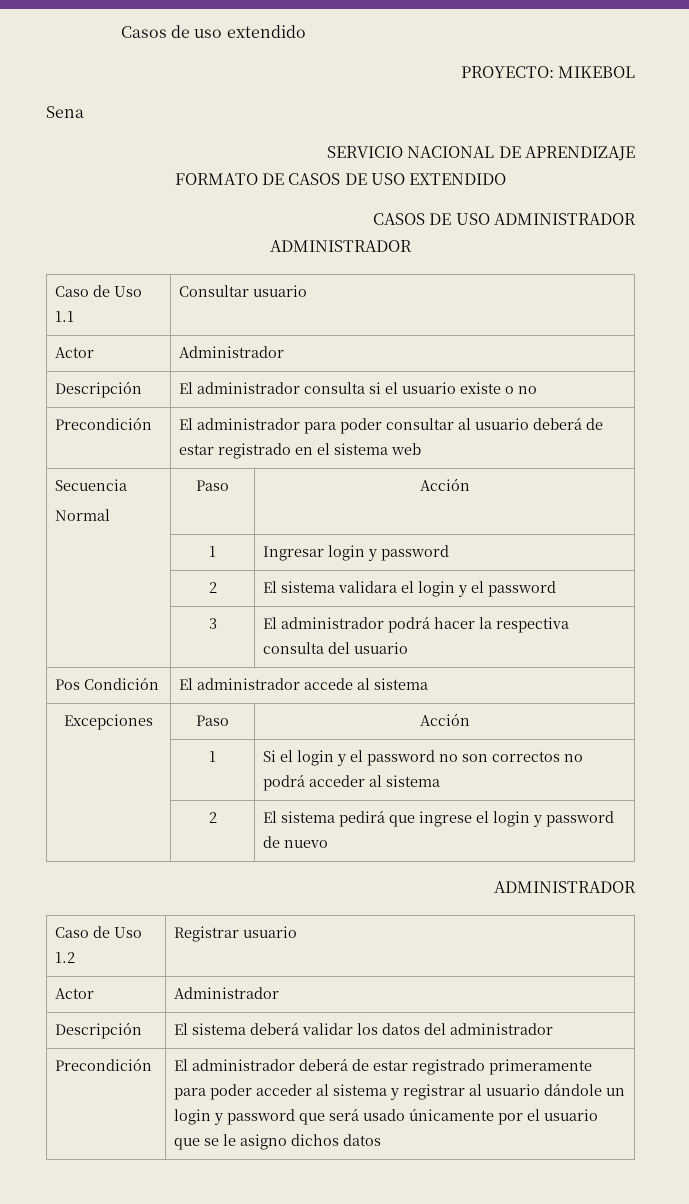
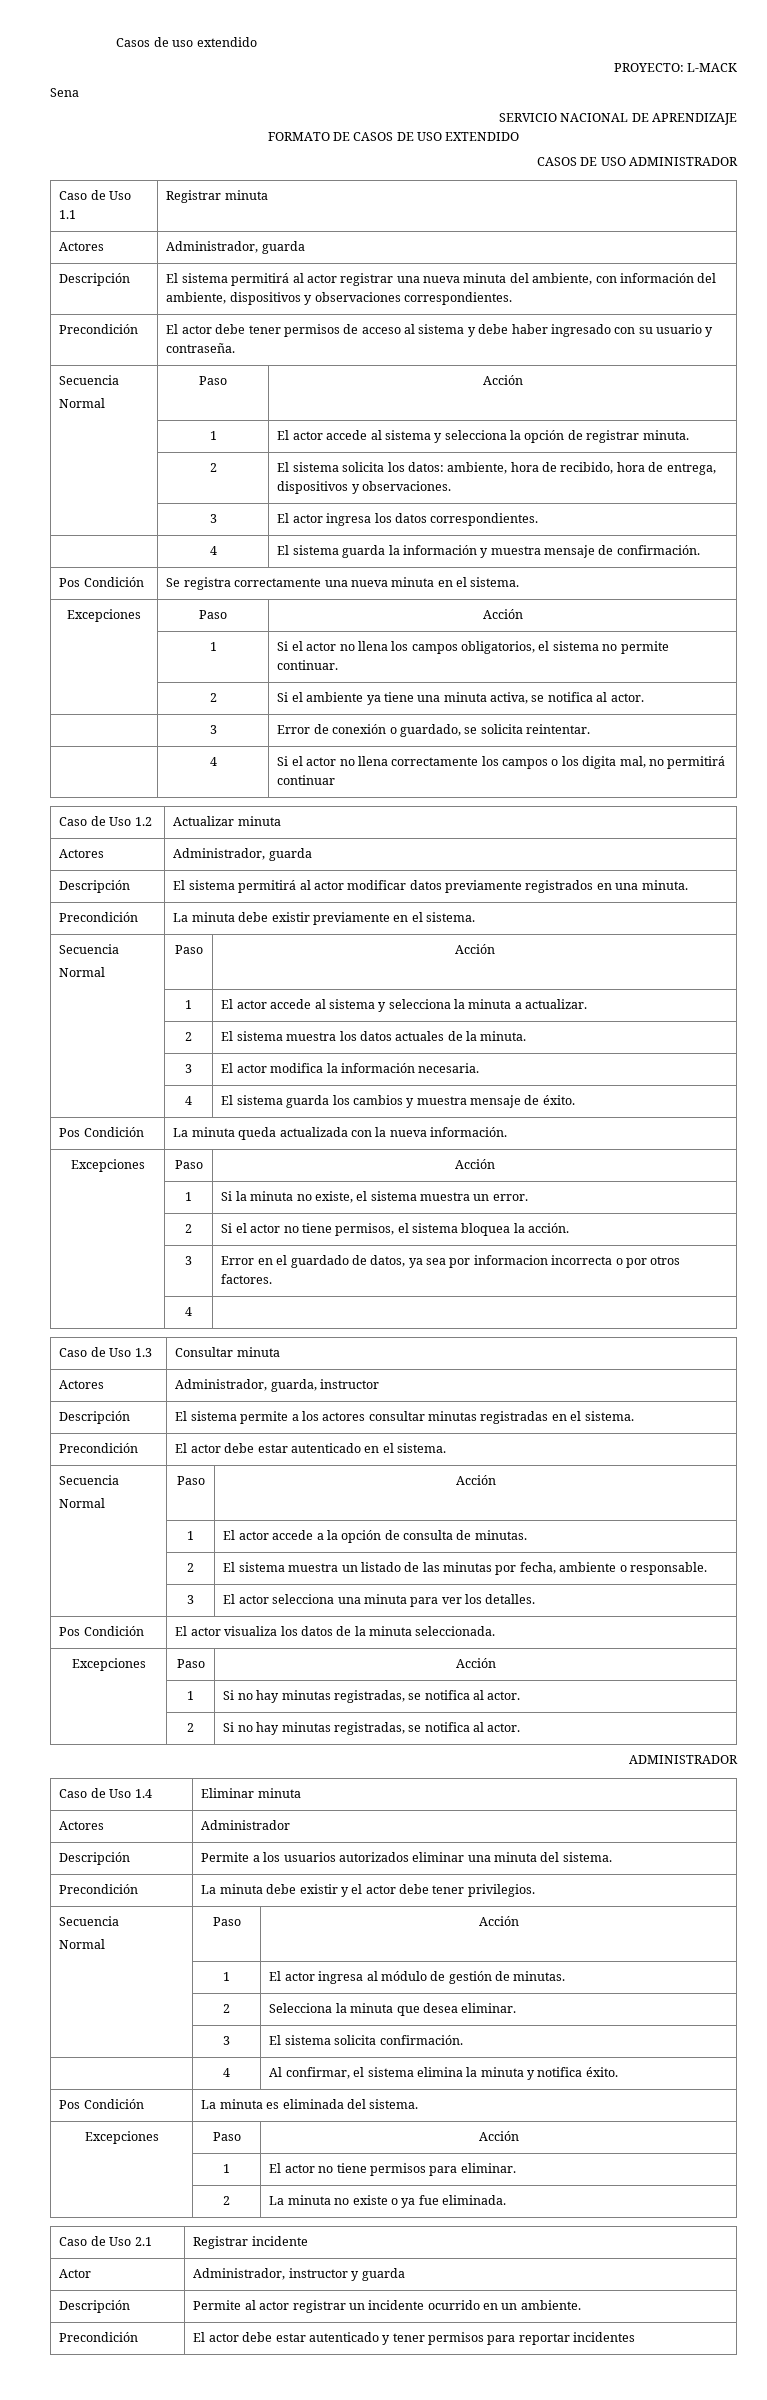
[558,66,635,78] MIKEBOL -> [687,63,737,72] L-MACK
[270,240,412,252] // ADMINISTRADOR -> (738, 161) none
[178,285,307,297] [54,347,94,358] [178,346,284,358] [54,381,142,398] [178,382,537,394] [54,417,152,430] [178,417,603,434] [178,443,421,459] [54,479,127,491] [54,509,110,521] [196,480,229,491] [419,478,470,491] [209,546,216,557] [262,545,449,561] [208,582,217,593] [262,581,556,597] [208,618,217,629] [262,616,569,633] [262,642,408,654] [54,677,159,690] [178,678,428,690] Consultar usuario // Actor | Administrador // Descripción | El administrador consulta si el usuario existe o no // Precondición | El administrador para poder consultar al usuario deberá de estar registrado en el sistema web // Secuencia // Normal | Paso | Acción // | 1 | Ingresar login y password // | 2 | El sistema validara el login y el password // | 3 | El administrador podrá hacer la respectiva consulta del usuario // Pos Condición | El administrador accede al sistema -> [166,190,268,203] [59,242,105,251] [166,241,305,254] [59,273,131,286] [166,273,717,286] [166,292,512,305] [59,324,139,334] [166,324,714,337] [166,343,236,353] [59,375,120,385] [59,398,106,408] [199,376,227,385] [482,375,523,385] [209,431,217,440] [277,430,689,443] [209,463,217,472] [277,462,716,475] [277,481,452,494] [209,514,217,523] [277,513,539,526] [209,546,217,555] [277,545,700,558] [59,577,144,587] [166,577,520,590] Registrar minuta // Actores | Administrador, guarda // Descripción | El sistema permitirá al actor registrar una nueva minuta del ambiente, con información del ambiente, dispositivos y observaciones correspondientes. // Precondición | El actor debe tener permisos de acceso al sistema y debe haber ingresado con su usuario y contraseña. // Secuencia // Normal | Paso | Acción // | 1 | El actor accede al sistema y selecciona la opción de registrar minuta. // | 2 | El sistema solicita los datos: ambiente, hora de recibido, hora de entrega, dispositivos y observaciones. // | 3 | El actor ingresa los datos correspondientes. // | 4 | El sistema guarda la información y muestra mensaje de confirmación. // Pos Condición | Se registra correctamente una nueva minuta en el sistema.
[296,750,583,766] [262,774,440,791] [208,812,217,823] [262,810,614,827] [262,836,328,848] [494,881,636,893] [54,926,142,938] [54,952,75,963] [173,926,297,942] [54,988,94,999] [173,987,279,999] [54,1022,142,1039] [173,1022,553,1035] [54,1058,152,1071] [173,1058,592,1075] [173,1083,625,1100] [173,1108,598,1125] [173,1134,381,1150] login y el password no son correctos no podrá acceder al sistema // | 2 | El sistema pedirá que ingrese el login y password de nuevo // ADMINISTRADOR // Caso de Uso 1.2 | Registrar usuario // Actor | Administrador // Descripción | El sistema deberá validar los datos del administrador // Precondición | El administrador deberá de estar registrado primeramente para poder acceder al sistema y registrar al usuario dándole un login y password que será usado únicamente por el usuario que se le asigno dichos datos -> [306,641,669,654] [277,660,339,670] [209,693,217,702] [277,692,644,705] [209,725,217,734] [277,724,591,737] [209,757,217,766] [277,756,726,769] [277,775,336,785] [59,816,152,826] [173,816,281,826] [59,849,105,858] [173,848,312,861] [59,880,131,893] [173,880,688,893] [59,912,139,922] [173,912,476,925] [59,944,120,954] [59,967,106,977] [174,945,203,954] [454,944,495,954] [185,1000,192,1009] [221,999,588,1012] [185,1032,192,1041] [221,1031,527,1041] [185,1064,192,1073] [221,1063,480,1073] [185,1096,192,1105] [221,1095,575,1108] [59,1127,144,1137] [173,1127,508,1140] [70,1159,145,1172] [174,1160,203,1169] [454,1159,495,1169] [185,1192,192,1201] [221,1191,528,1203] [185,1224,192,1233] [221,1223,570,1236] [185,1256,192,1265] [221,1255,681,1268] [221,1274,273,1284] [185,1307,192,1316] [59,1347,152,1357] [175,1347,280,1357] [59,1380,105,1389] [175,1379,380,1392] [59,1411,131,1424] [175,1411,634,1424] [59,1443,139,1453] [175,1443,447,1453] [59,1475,120,1485] [59,1498,106,1508] [176,1476,205,1485] [455,1475,496,1485] [187,1531,194,1540] [223,1530,527,1543] [187,1563,194,1572] [223,1562,707,1575] [187,1595,194,1604] [223,1594,536,1607] [59,1626,144,1636] [175,1626,496,1636] [71,1658,146,1671] [176,1659,205,1668] [455,1658,496,1668] [187,1691,194,1700] [223,1690,521,1703] [187,1723,194,1732] [223,1722,521,1735] [629,1755,738,1764] [59,1788,152,1798] [201,1788,301,1798] [59,1821,105,1830] [201,1820,291,1830] [59,1852,131,1865] [201,1852,612,1862] [59,1884,139,1894] [201,1884,535,1897] [59,1916,120,1926] [59,1939,106,1949] [212,1917,241,1926] [478,1916,519,1926] [223,1972,230,1981] [269,1971,566,1984] [223,2004,230,2013] [269,2003,517,2016] [223,2036,230,2045] [269,2035,463,2045] [223,2068,230,2077] [269,2067,618,2080] [59,2099,144,2109] [201,2099,419,2109] [84,2131,159,2144] [212,2132,241,2141] [478,2131,519,2141] [223,2164,230,2173] [269,2163,516,2176] [223,2196,230,2205] [269,2195,507,2208] [59,2236,152,2246] [193,2236,308,2249] [59,2269,92,2278] [193,2268,405,2281] [59,2300,131,2313] [193,2300,581,2313] [59,2332,139,2342] [193,2332,636,2345] actor no llena los campos obligatorios, el sistema no permite continuar. // | 2 | Si el ambiente ya tiene una minuta activa, se notifica al actor. // | 3 | Error de conexión o guardado, se solicita reintentar. // | 4 | Si el actor no llena correctamente los campos o los digita mal, no permitirá continuar // Caso de Uso 1.2 | Actualizar minuta // Actores | Administrador, guarda // Descripción | El sistema permitirá al actor modificar datos previamente registrados en una minuta. // Precondición | La minuta debe existir previamente en el sistema. // Secuencia // Normal | Paso | Acción // | 1 | El actor accede al sistema y selecciona la minuta a actualizar. // | 2 | El sistema muestra los datos actuales de la minuta. // | 3 | El actor modifica la información necesaria. // | 4 | El sistema guarda los cambios y muestra mensaje de éxito. // Pos Condición | La minuta queda actualizada con la nueva información. // Excepciones | Paso | Acción // | 1 | Si la minuta no existe, el sistema muestra un error. // | 2 | Si el actor no tiene permisos, el sistema bloquea la acción. // | 3 | Error en el guardado de datos, ya sea por informacion incorrecta o por otros factores. // | 4 | // Caso de Uso 1.3 | Consultar minuta // Actores | Administrador, guarda, instructor // Descripción | El sistema permite a los actores consultar minutas registradas en el sistema. // Precondición | El actor debe estar autenticado en el sistema. // Secuencia // Normal | Paso | Acción // | 1 | El actor accede a la opción de consulta de minutas. // | 2 | El sistema muestra un listado de las minutas por fecha, ambiente o responsable. // | 3 | El actor selecciona una minuta para ver los detalles. // Pos Condición | El actor visualiza los datos de la minuta seleccionada. // Excepciones | Paso | Acción // | 1 | Si no hay minutas registradas, se notifica al actor. // | 2 | Si no hay minutas registradas, se notifica al actor. // ADMINISTRADOR // Caso de Uso 1.4 | Eliminar minuta // Actores | Administrador // Descripción | Permite a los usuarios autorizados eliminar una minuta del sistema. // Precondición | La minuta debe existir y el actor debe tener privilegios. // Secuencia // Normal | Paso | Acción // | 1 | El actor ingresa al módulo de gestión de minutas. // | 2 | Selecciona la minuta que desea eliminar. // | 3 | El sistema solicita confirmación. // | 4 | Al confirmar, el sistema elimina la minuta y notifica éxito. // Pos Condición | La minuta es eliminada del sistema. // Excepciones | Paso | Acción // | 1 | El actor no tiene permisos para eliminar. // | 2 | La minuta no existe o ya fue eliminada. // Caso de Uso 2.1 | Registrar incidente // Actor | Administrador, instructor y guarda // Descripción | Permite al actor registrar un incidente ocurrido en un ambiente. // Precondición | El actor debe estar autenticado y tener permisos para reportar incidentes

